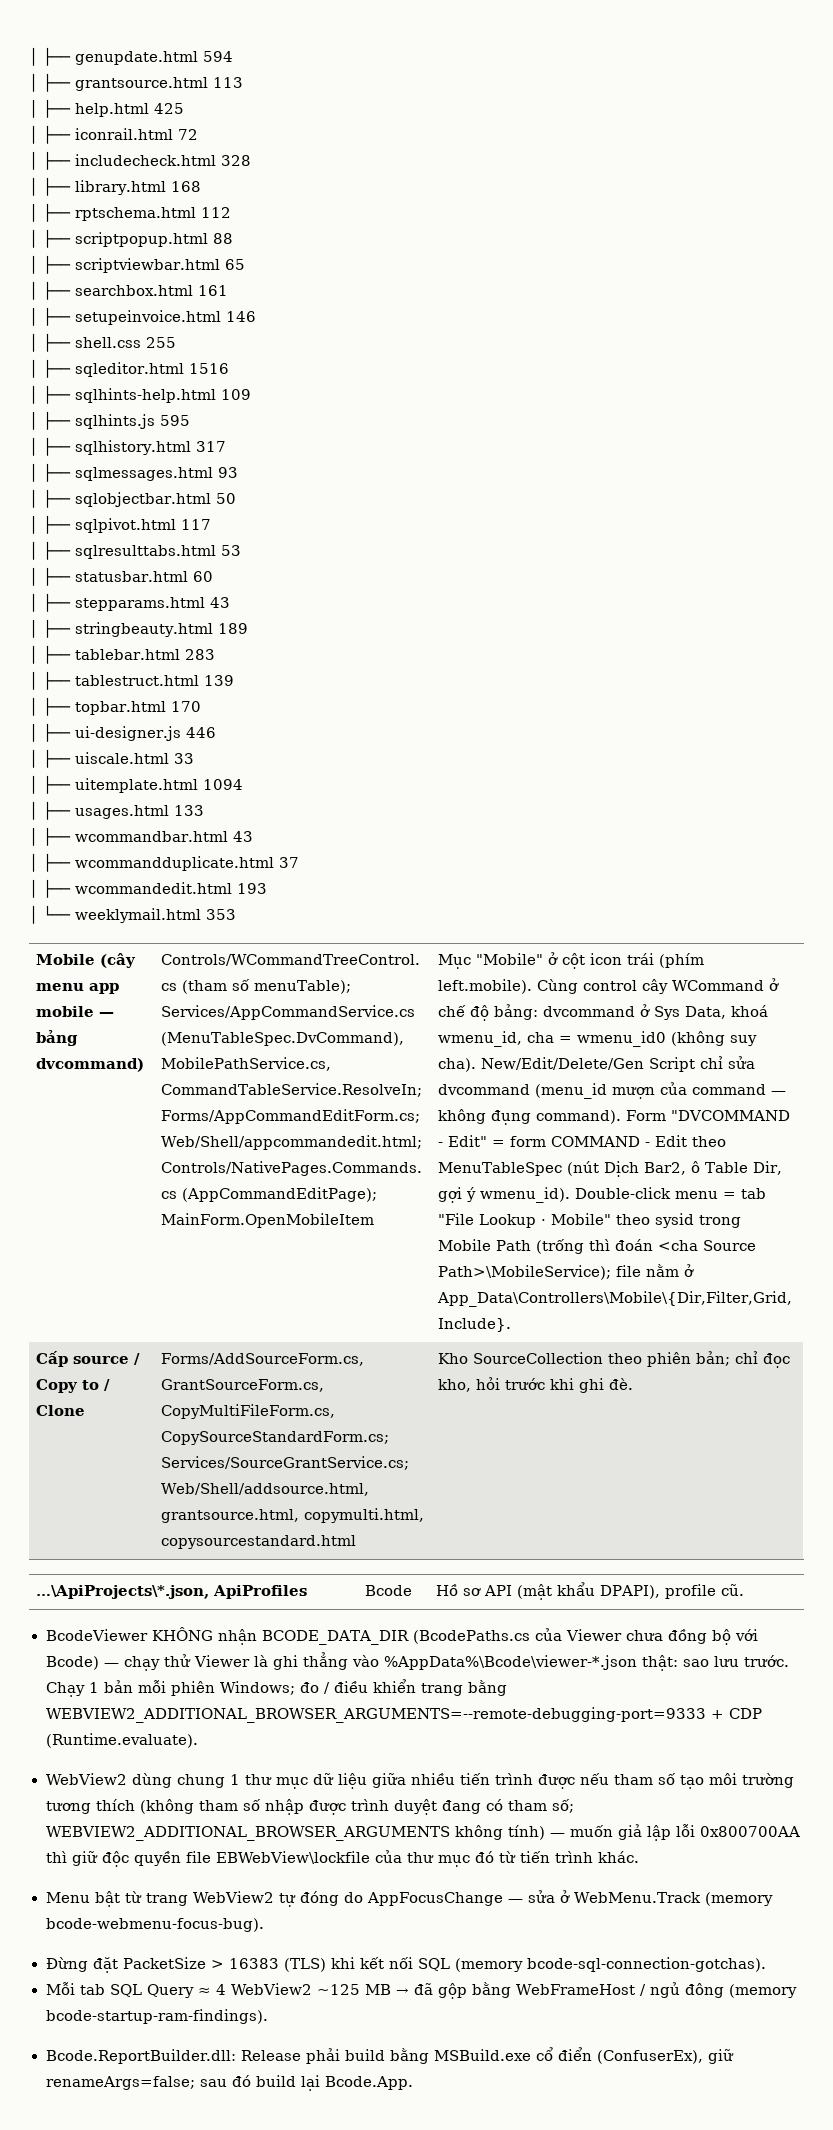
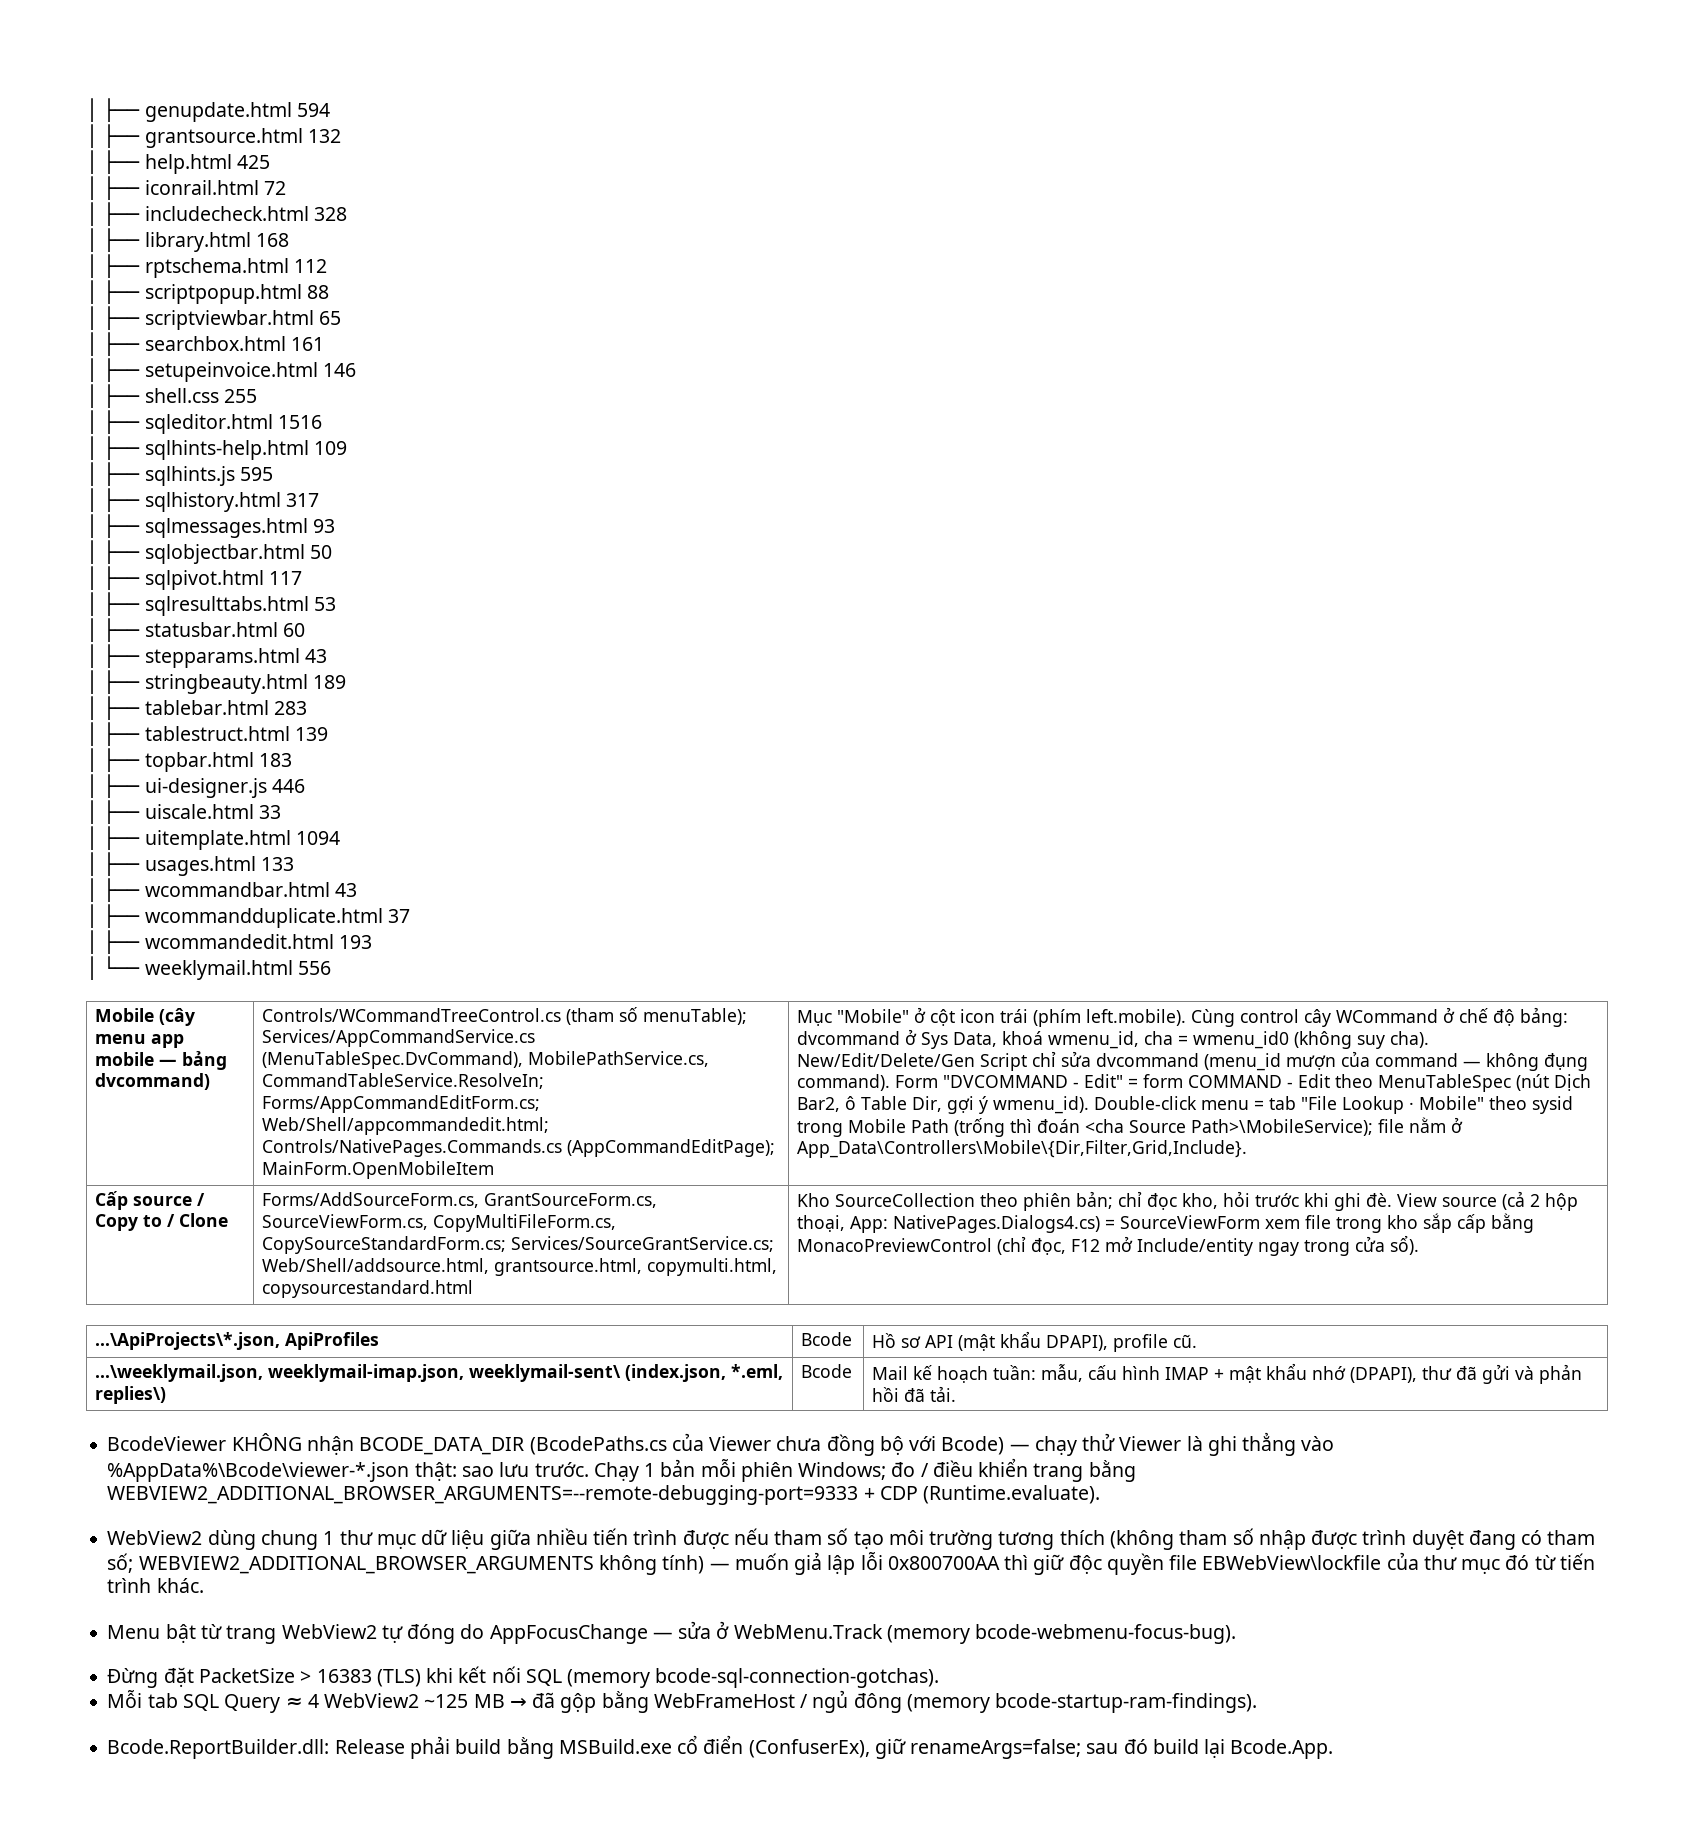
[213,77,243,88] 113 -> [307,129,341,143] 132
[170,701,201,712] 170 -> [258,753,292,767] 183
[206,909,236,920] 353 -> [297,961,331,975] 556
(324, 1385) none -> [262,1214,429,1230] SourceViewForm.cs,
(633, 1384) none -> [1397,1191,1579,1211] [797,1213,1535,1233] [797,1235,1420,1256] View source (cả 2 hộp thoại, App: NativePages.Dialogs4.cs) = SourceViewForm xem file trong kho sắp cấp bằng MonacoPreviewControl (chỉ đọc, F12 mở Include/entity ngay trong cửa sổ).
(744, 1590) none -> [95,1364,784,1382] [95,1386,167,1404] [801,1364,853,1378] [872,1363,1583,1384] [872,1386,957,1402] // …\weeklymail.json, weeklymail-imap.json, weeklymail-sent\ (index.json, *.eml, replies\) | Bcode | Mail kế hoạch tuần: mẫu, cấu hình IMAP + mật khẩu nhớ (DPAPI), thư đã gửi và phản hồi đã tải.

